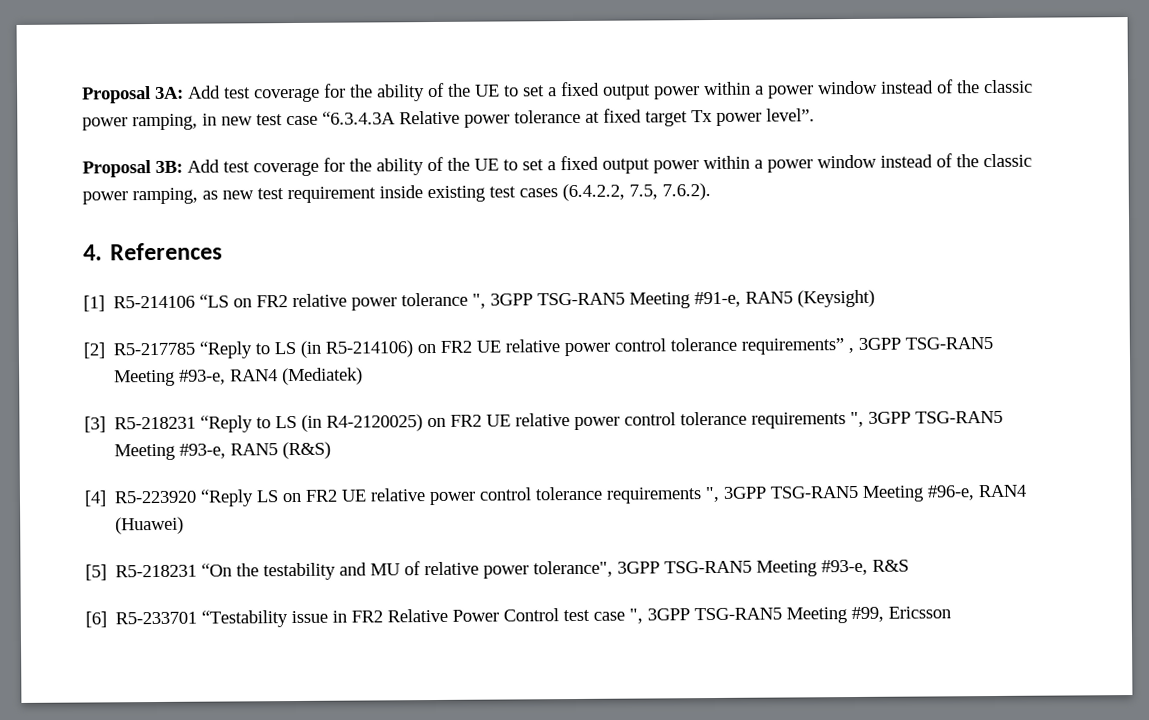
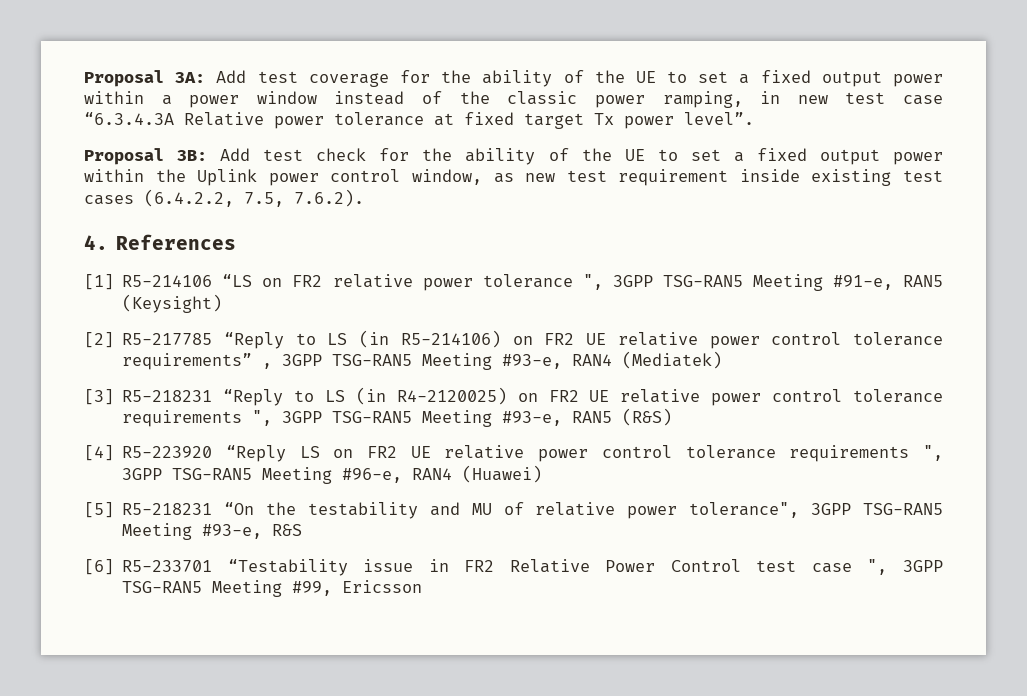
[253,161,319,177] coverage -> [316,148,367,161] check
[754,153,1032,173] [82,187,198,205] a power window instead of the classic power ramping, -> [155,169,482,186] the Uplink power control window,

